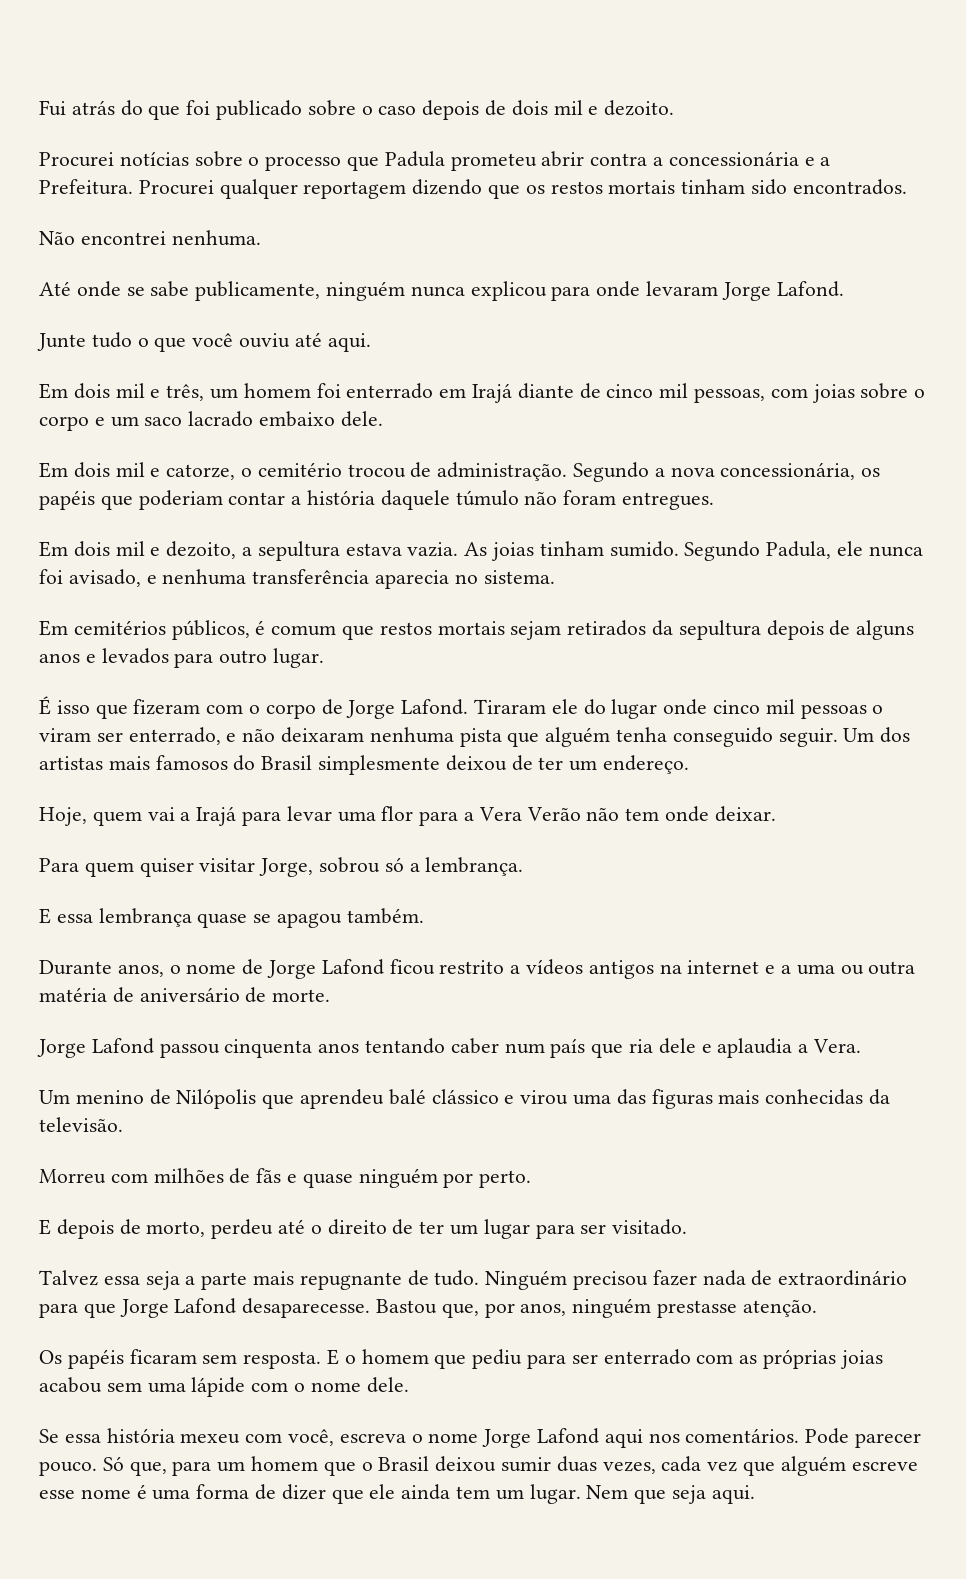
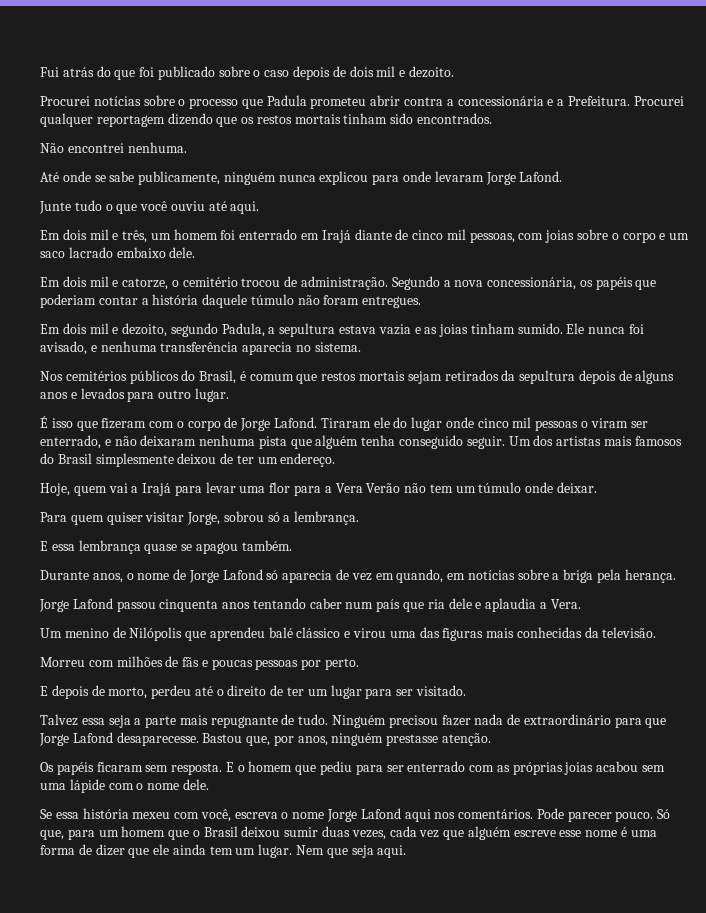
(237, 550) none -> [170,323,265,337] segundo Padula,
[407,541,864,561] vazia. As joias tinham sumido. Segundo Padula, ele -> [378,323,585,337] vazia e as joias tinham sumido. Ele
[39,620,250,640] Em cemitérios públicos, -> [40,370,237,384] Nos cemitérios públicos do Brasil,
(660, 814) none -> [455,482,522,493] um túmulo
[389,959,916,979] [39,987,331,1003] ficou restrito a vídeos antigos na internet e a uma ou outra matéria de aniversário de morte. -> [266,569,676,583] só aparecia de vez em quando, em notícias sobre a briga pela herança.
[302,1168,438,1188] quase ninguém -> [211,659,299,670] poucas pessoas

